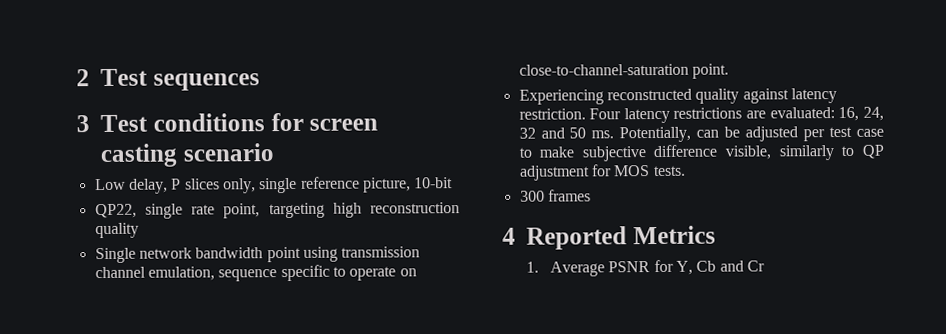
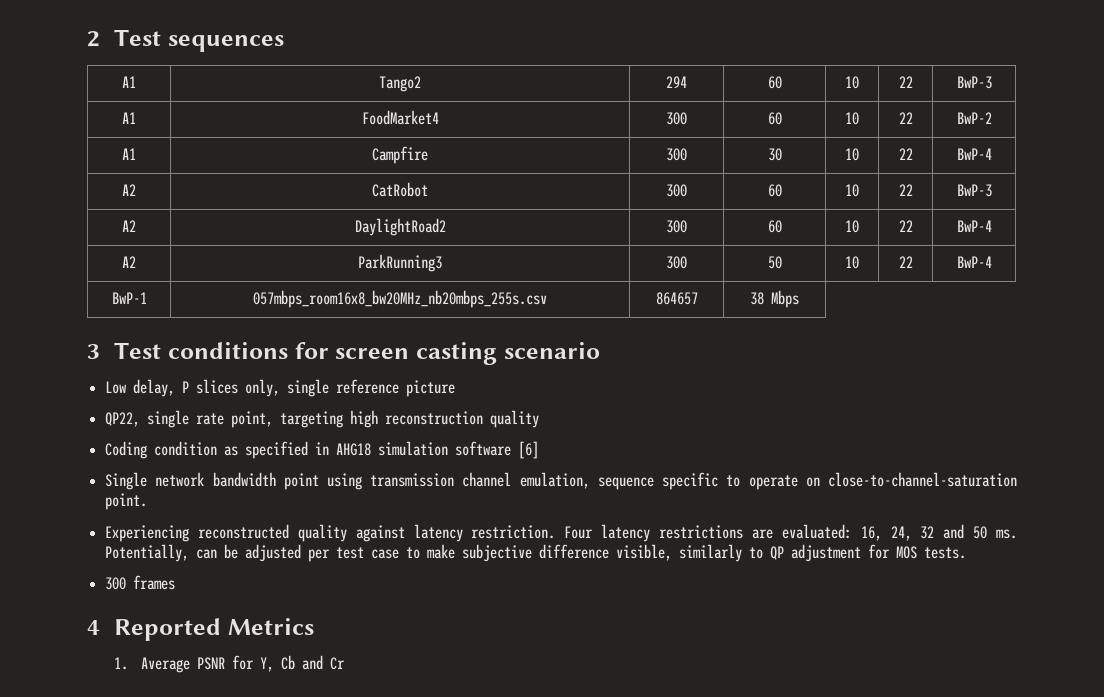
(260, 81) none -> [122,76,136,88] [379,76,421,92] [666,76,687,88] [767,76,782,89] [845,76,859,89] [898,76,913,88] [956,76,992,89] [122,112,136,124] [361,110,439,125] [666,112,687,125] [767,112,782,125] [845,112,859,125] [898,112,913,124] [956,112,992,124] [122,148,136,160] [372,146,428,164] [666,148,687,161] [767,148,782,161] [845,148,859,161] [898,148,913,160] [956,148,992,160] [122,184,136,196] [372,182,428,197] [666,184,687,197] [767,184,782,197] [845,184,859,197] [898,184,913,196] [956,184,992,197] [122,220,136,232] [354,218,446,236] [666,220,687,233] [767,220,782,233] [845,220,859,233] [898,220,913,232] [956,220,992,232] [122,256,136,268] [358,254,442,272] [666,256,687,269] [767,256,782,269] [845,256,859,269] [898,256,913,268] [956,256,992,268] [111,292,147,304] [253,290,547,308] [655,292,698,305] [750,290,799,308] // A1 | Tango2 | 294 | 60 | 10 | 22 | BwP-3 // A1 | FoodMarket4 | 300 | 60 | 10 | 22 | BwP-2 // A1 | Campfire | 300 | 30 | 10 | 22 | BwP-4 // A2 | CatRobot | 300 | 60 | 10 | 22 | BwP-3 // A2 | DaylightRoad2 | 300 | 60 | 10 | 22 | BwP-4 // A2 | ParkRunning3 | 300 | 50 | 10 | 22 | BwP-4 // BwP-1 | 057mbps_room16x8_bw20MHz_nb20mbps_255s.csv | 864657 | 38 Mbps
[362,177,454,193] picture, 10-bit -> [406,380,456,397] picture
(139, 230) none -> [105,441,540,459] // Coding condition as specified in AHG18 simulation software [6]

